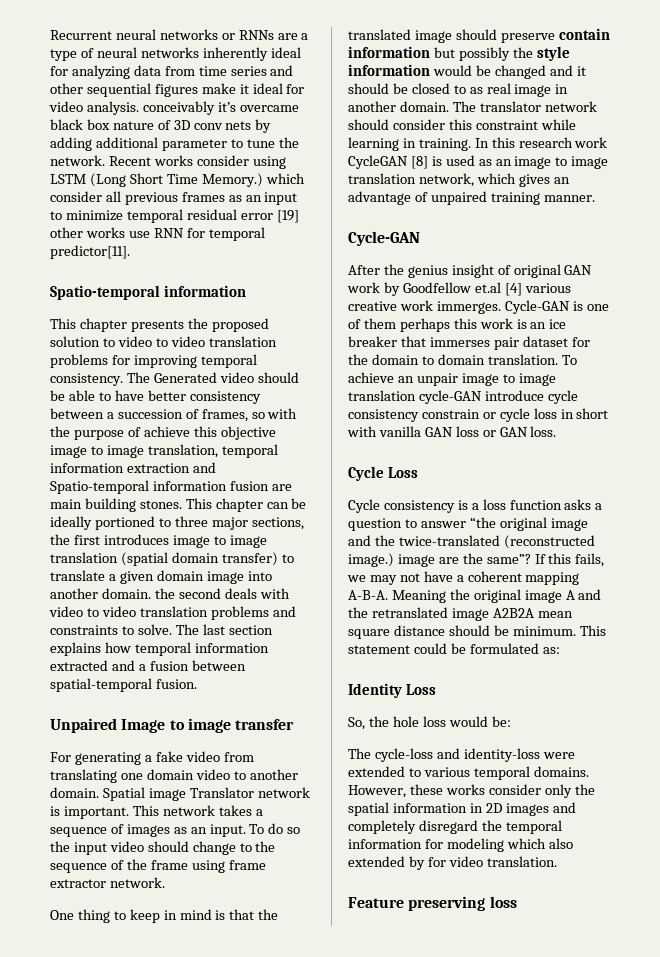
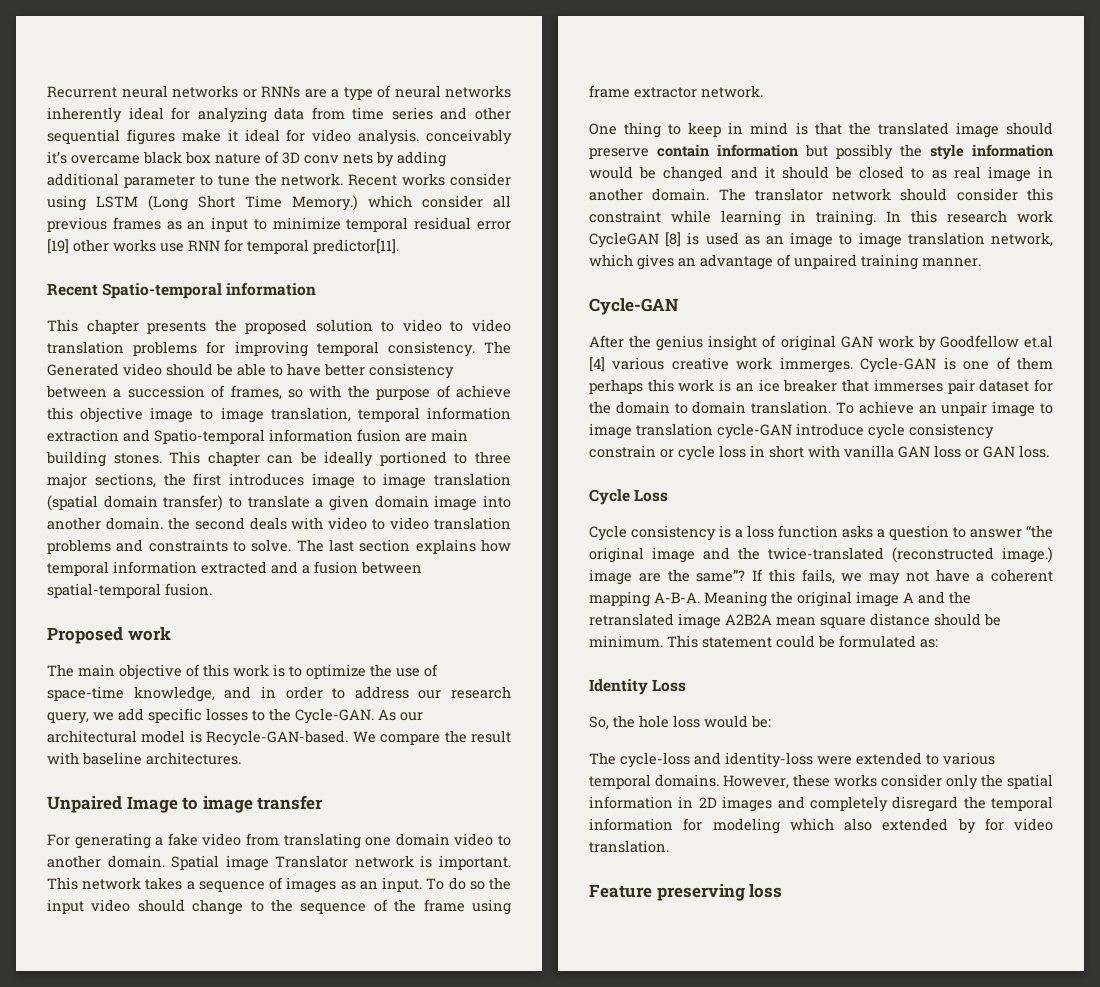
(130, 252) none -> [47,283,98,296] Recent
(197, 684) none -> [47,627,171,644] [47,664,438,680] [47,686,511,702] [47,708,423,724] [47,730,512,746] [47,752,241,765] // Proposed work // The main objective of this work is to optimize the use of space-time knowledge, and in order to address our research query, we add specific losses to the Cycle-GAN. As our architectural model is Recycle-GAN-based. We compare the result with baseline architectures.

